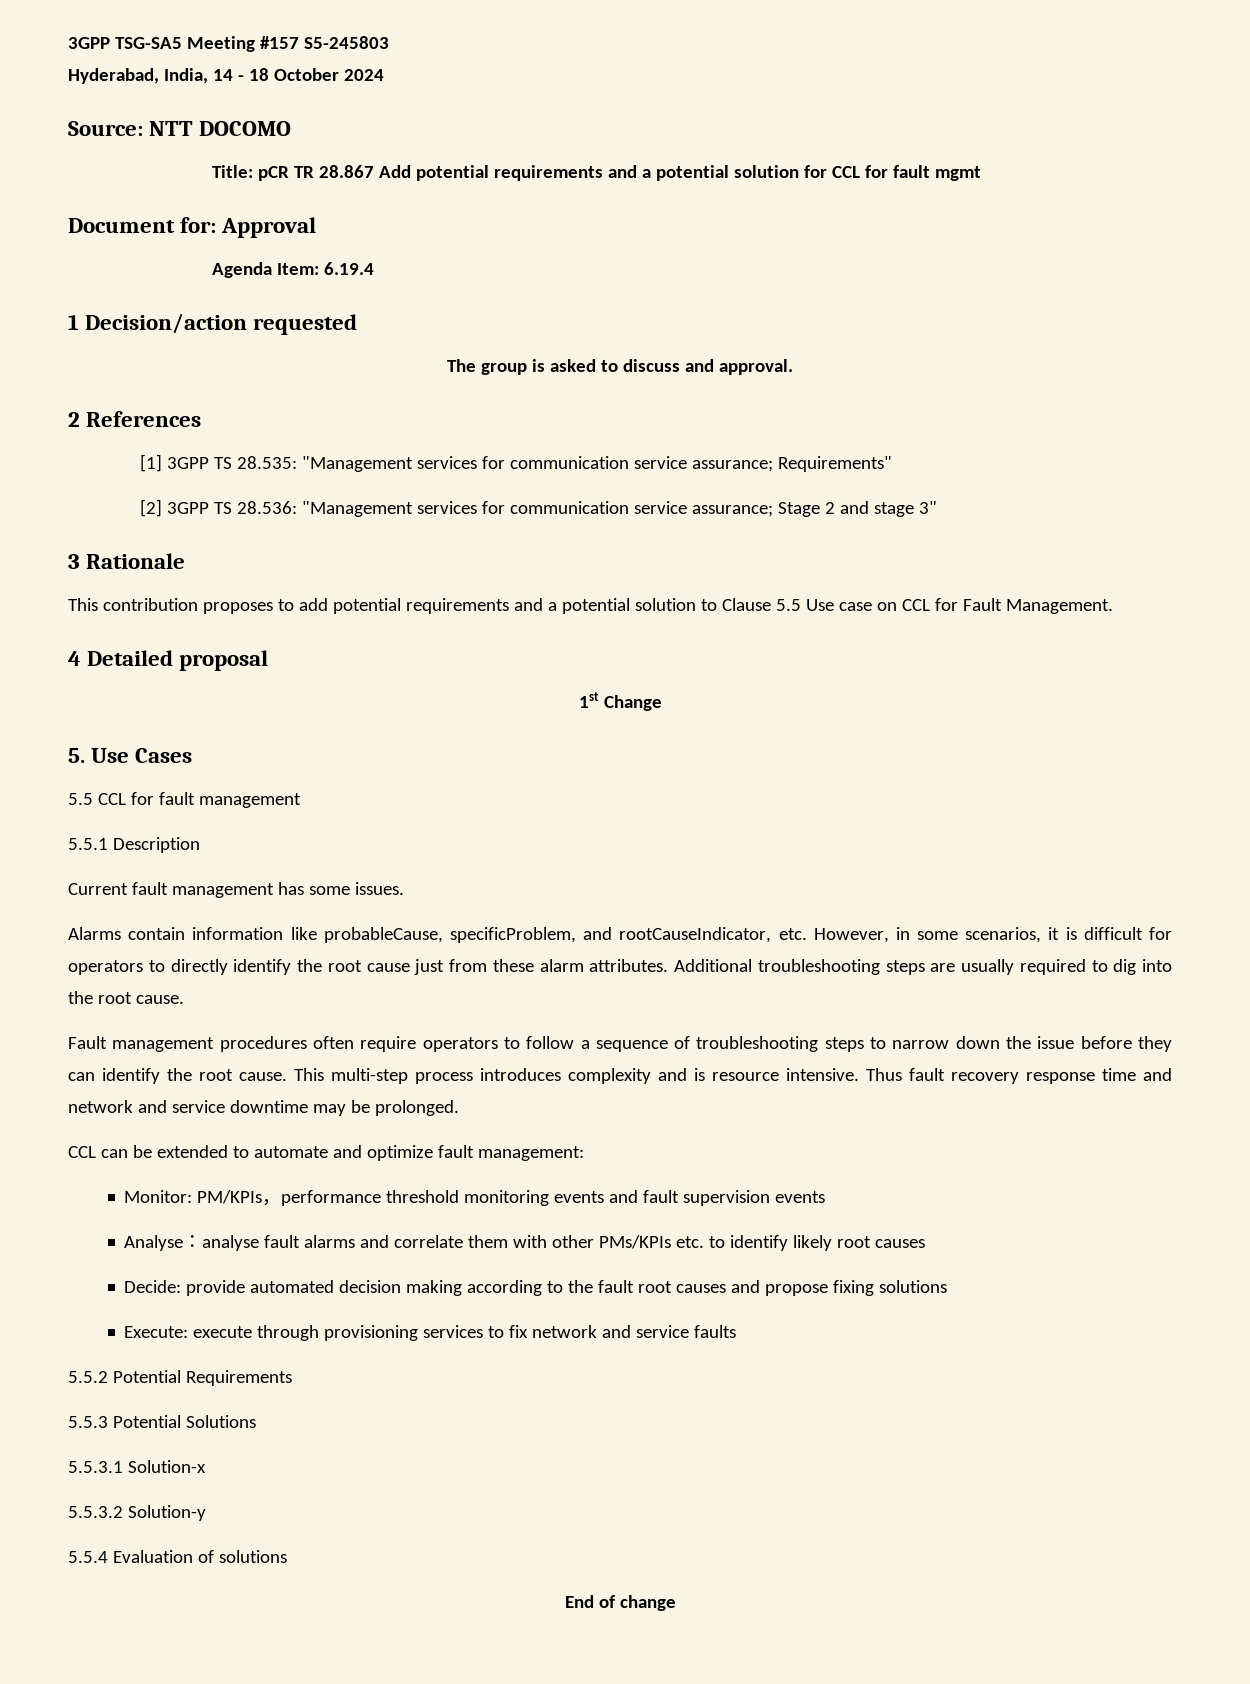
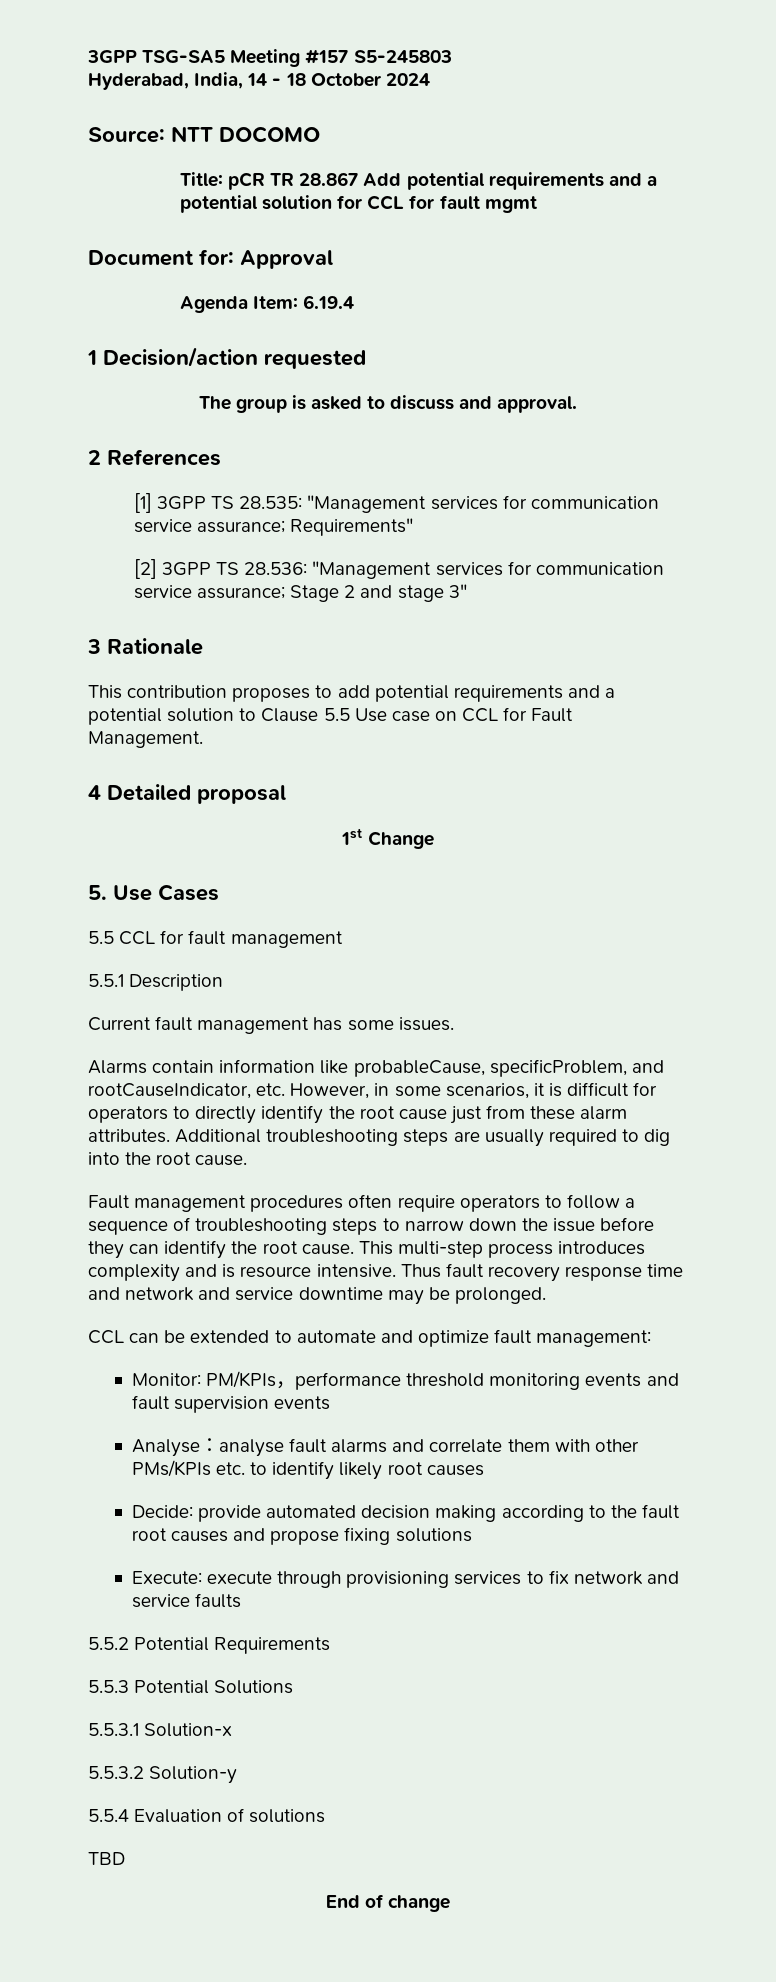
(287, 1556) none -> [88,1852,125,1865] // TBD

